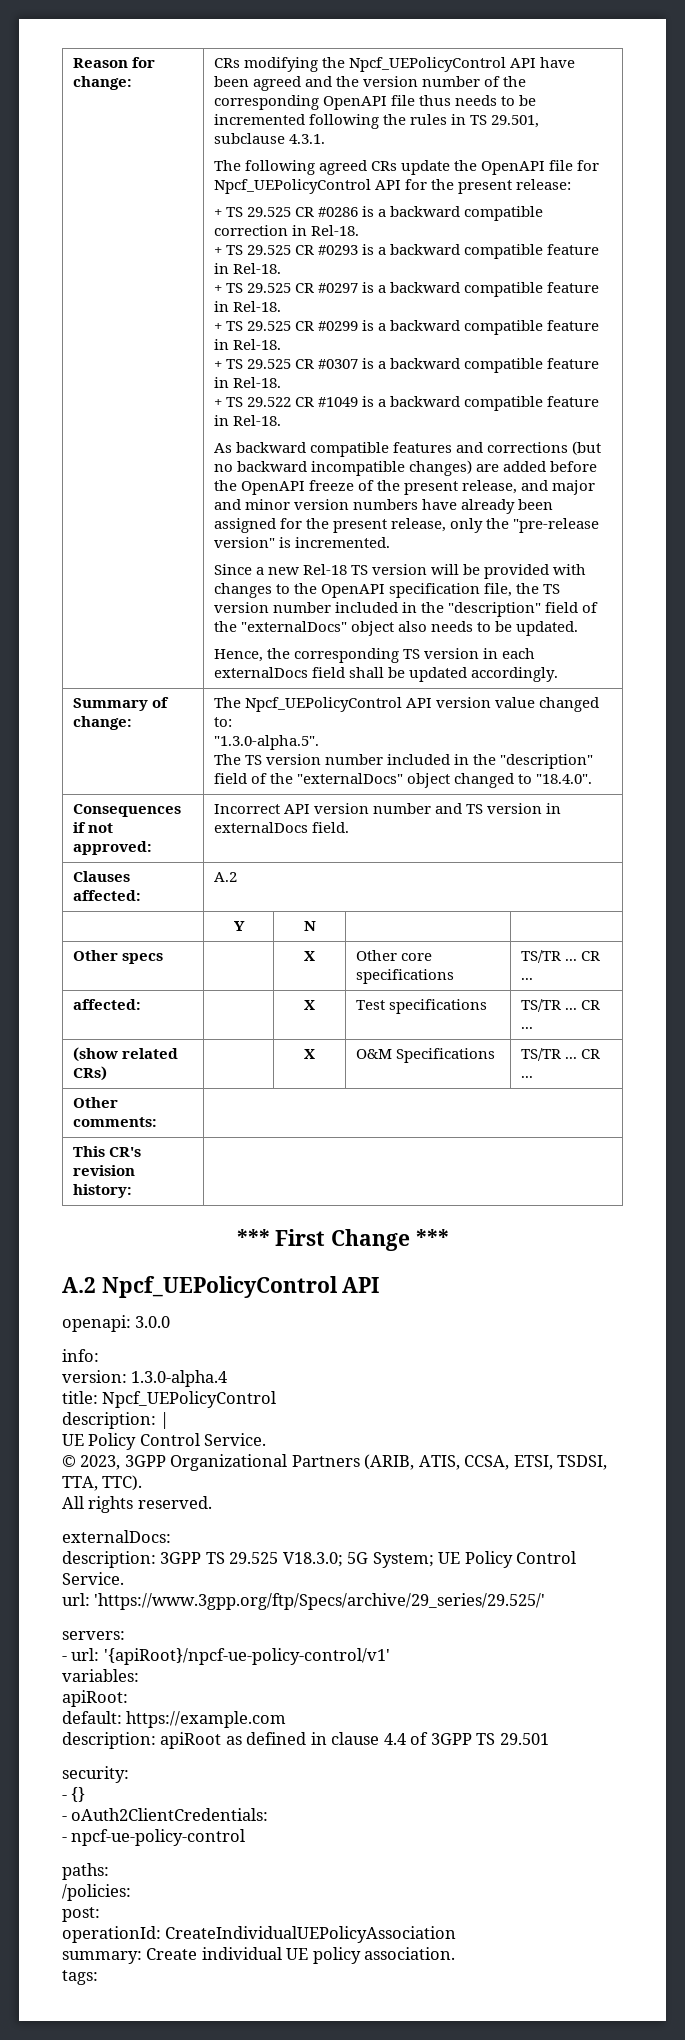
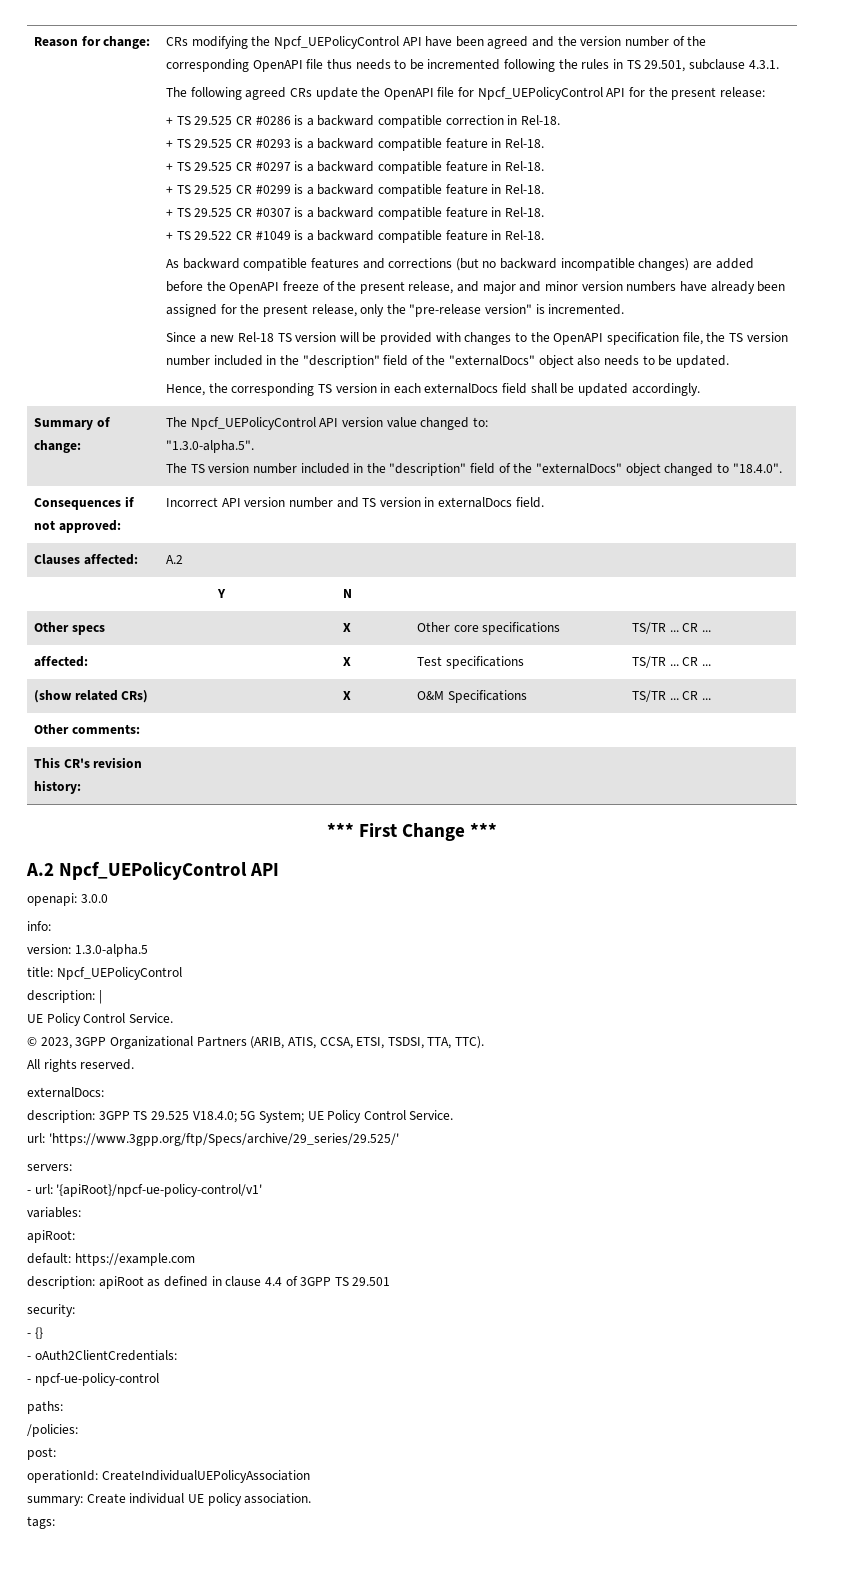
[131,1370,228,1387] 1.3.0-alpha.4 -> [74,944,148,957] 1.3.0-alpha.5
[282,1552,343,1567] V18.3.0; -> [192,1111,237,1123] V18.4.0;

